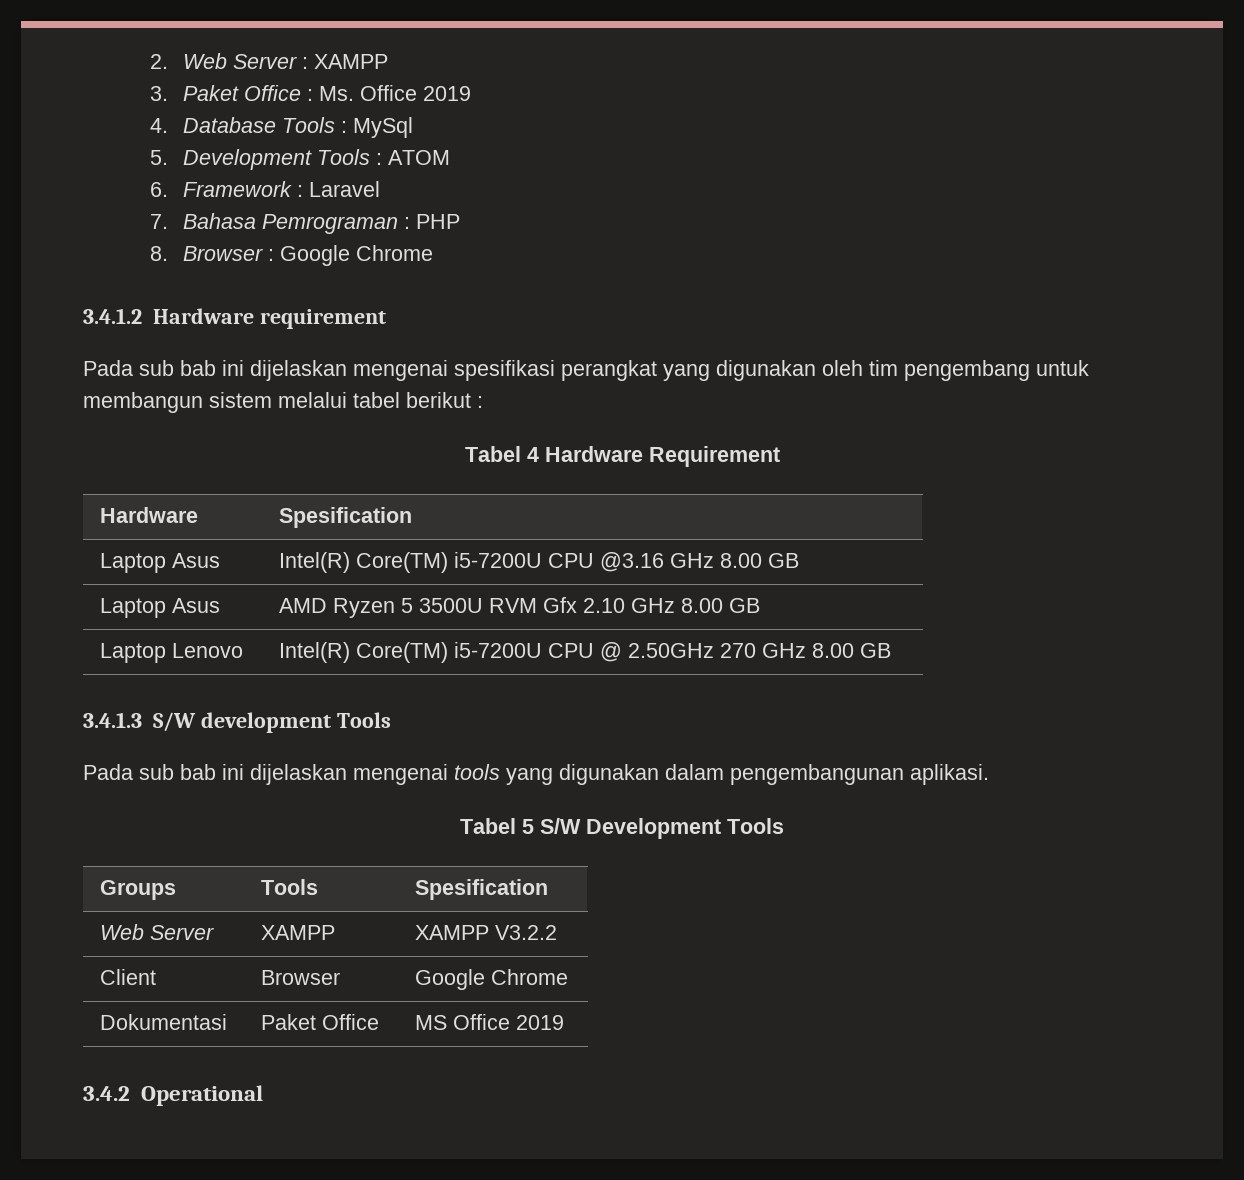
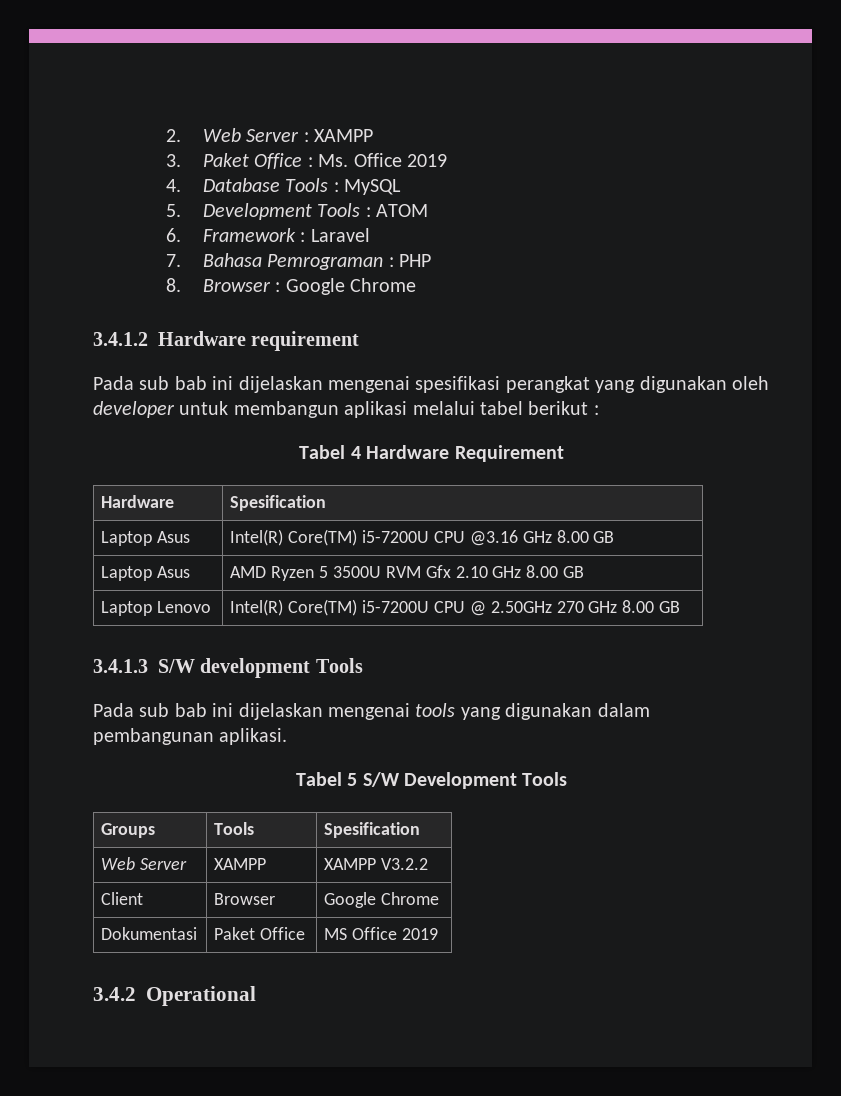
[352,117,413,138] MySql -> [344,179,402,195] MySQL
[869,360,1030,381] tim pengembang -> [93,401,175,418] developer
[209,392,272,408] sistem -> [344,401,408,418] aplikasi
[730,764,904,785] pengembangunan -> [93,728,214,745] pembangunan

